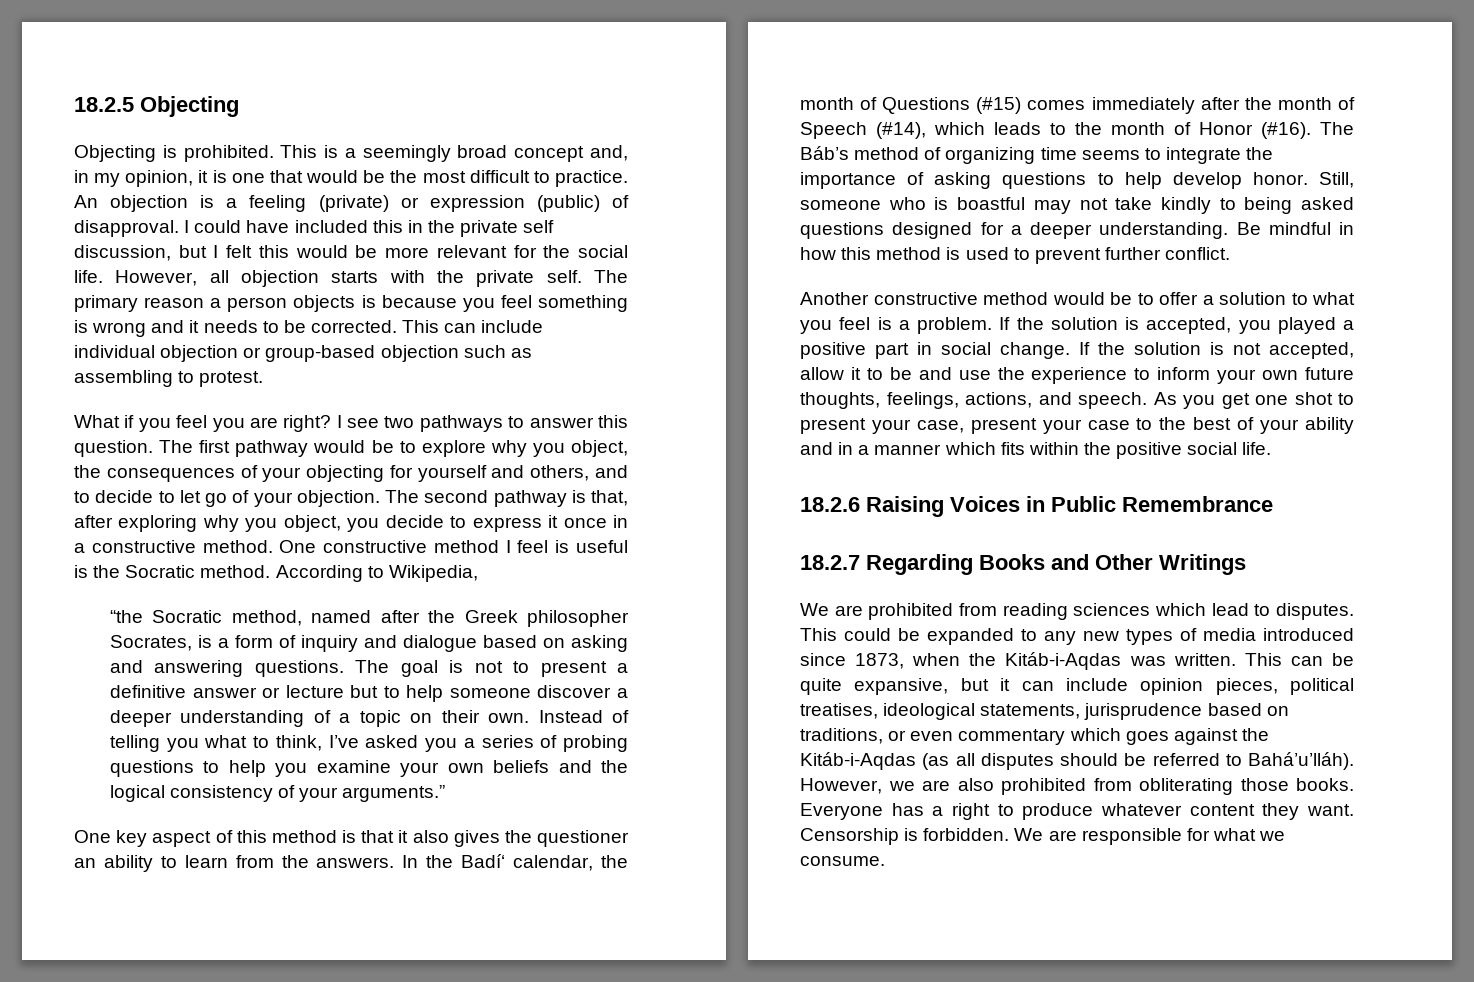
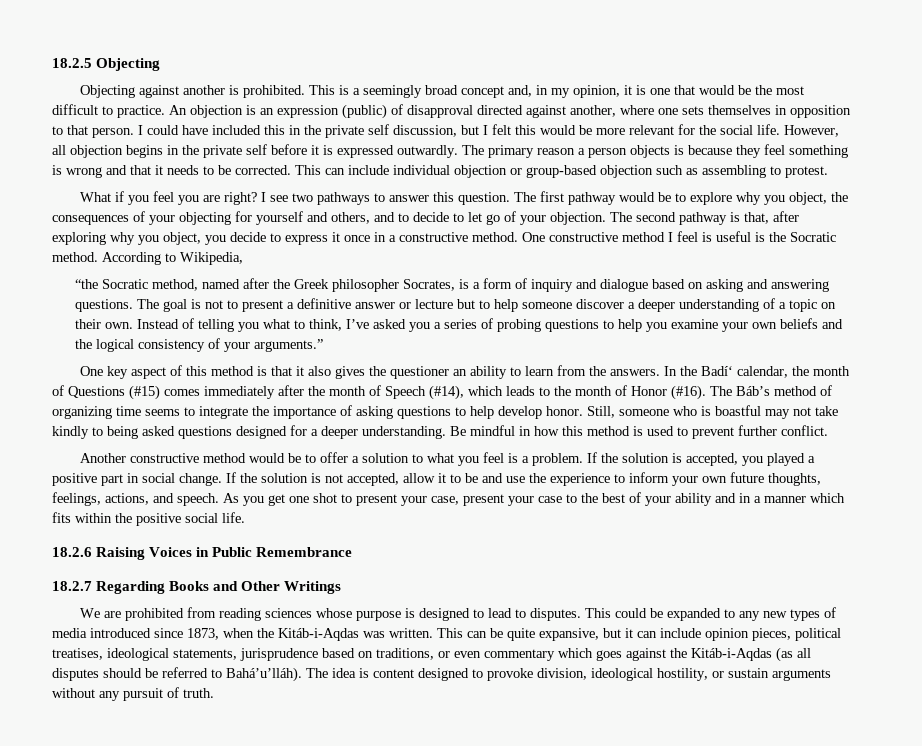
(156, 153) none -> [138,85,225,98] against another
[226,195,629,212] [74,220,179,237] a feeling (private) or expression (public) of disapproval. -> [260,104,851,119] [52,125,134,138] an expression (public) of disapproval directed against another, where one sets themselves in opposition to that person.
[331,270,582,287] starts with the private self. -> [126,144,458,158] begins in the private self before it is expressed outwardly.
[462,298,495,312] you -> [736,145,761,158] they
(185, 326) none -> [130,165,151,175] that
[1155,603,1206,616] which -> [315,608,484,621] whose purpose is designed to
[800,778,1354,795] [800,803,1354,820] [800,828,1286,845] [800,856,885,866] However, we are also prohibited from obliterating those books. Everyone has a right to produce whatever content they want. Censorship is forbidden. We are responsible for what we consume. -> [306,668,831,681] [52,687,214,701] The idea is content designed to provoke division, ideological hostility, or sustain arguments without any pursuit of truth.

